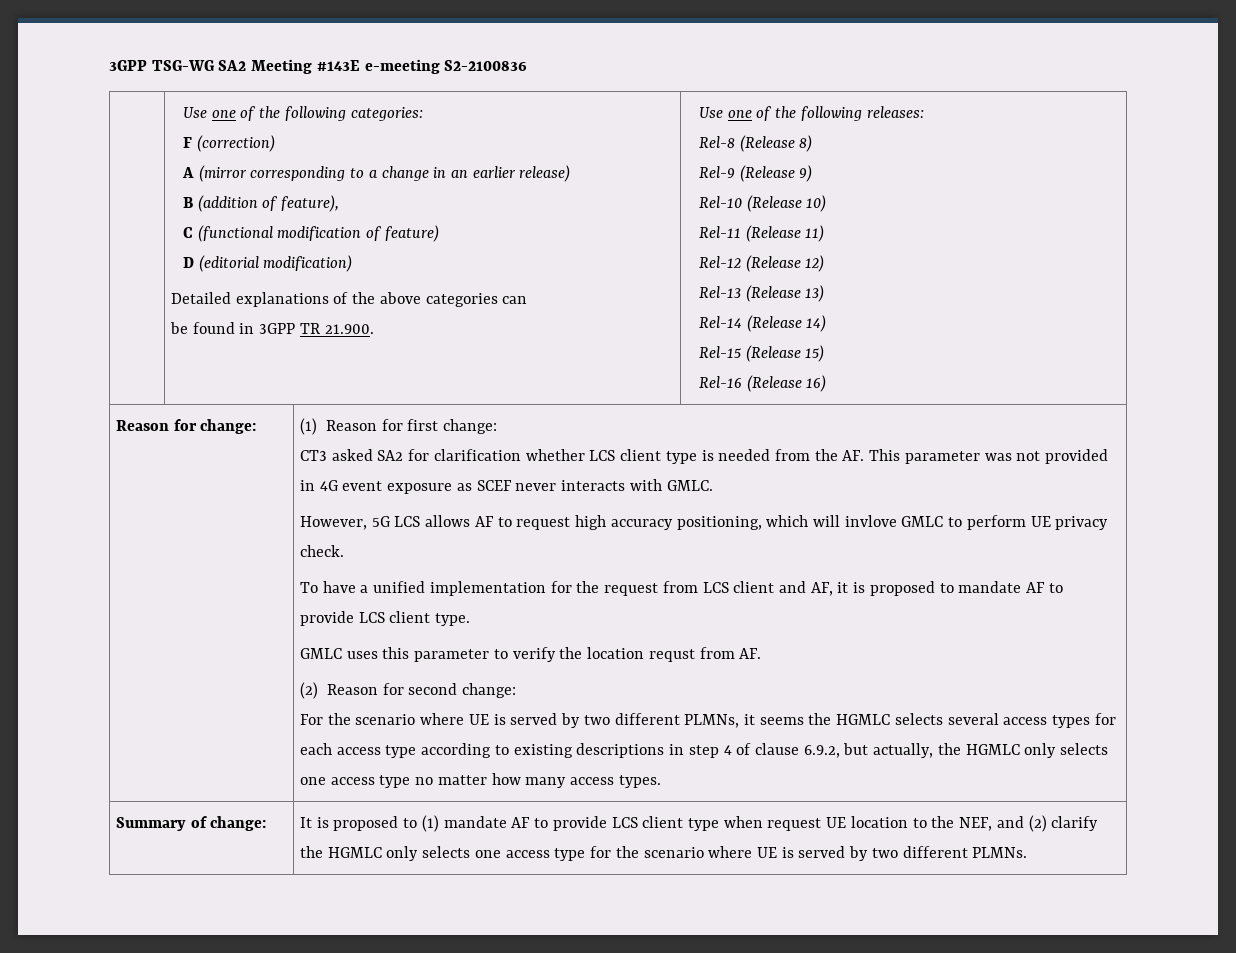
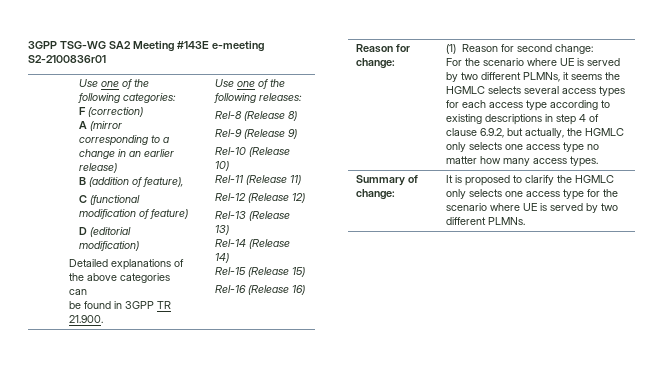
[444,60,528,71] S2-2100836 -> [28,55,106,63] S2-2100836r01
[407,419,497,434] [300,449,1109,464] [300,479,713,494] [300,515,1109,530] [300,545,345,557] [300,581,1063,596] [300,611,471,626] [300,647,762,662] [300,682,404,699] first change: // CT3 asked SA2 for clarification whether LCS client type is needed from the AF. This parameter was not provided in 4G event exposure as SCEF never interacts with GMLC. // However, 5G LCS allows AF to request high accuracy positioning, which will invlove GMLC to perform UE privacy check. // To have a unified implementation for the request from LCS client and AF, it is proposed to mandate AF to provide LCS client type. // GMLC uses this parameter to verify the location requst from AF. // (2) Reason for -> (514, 48) none
[421,815,1047,832] (1) mandate AF to provide LCS client type when request UE location to the NEF, and (2) -> (523, 179) none

